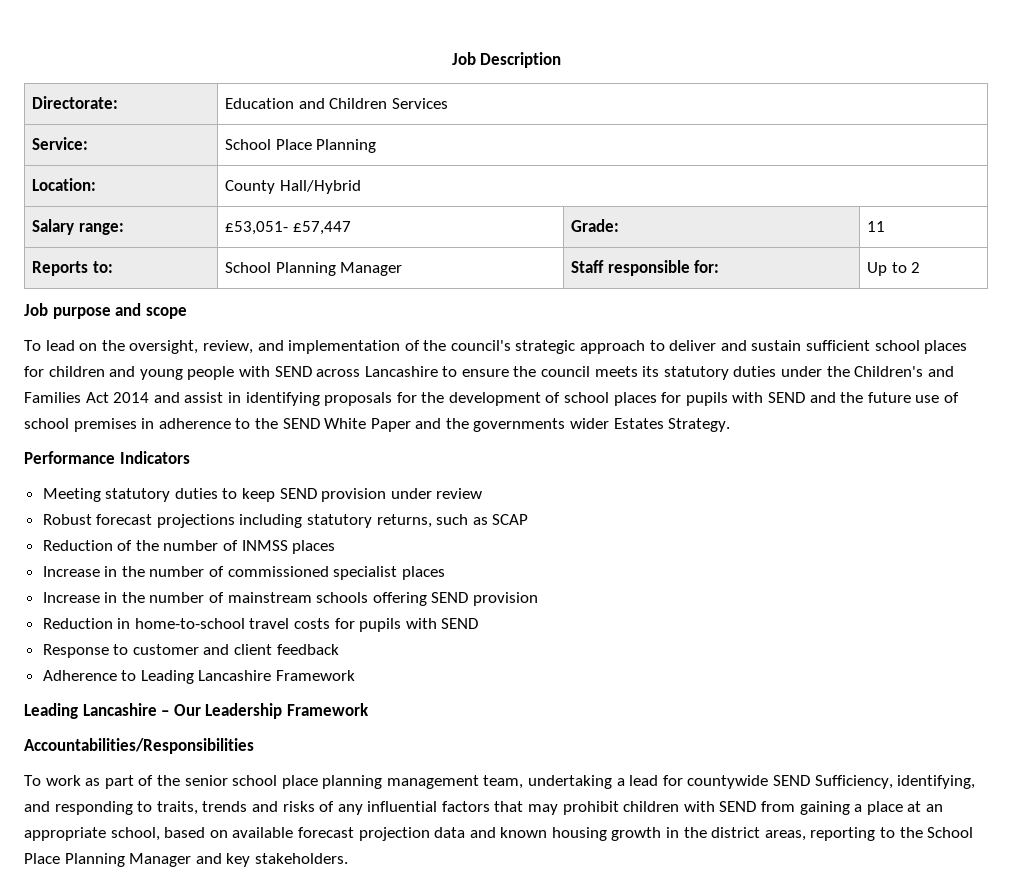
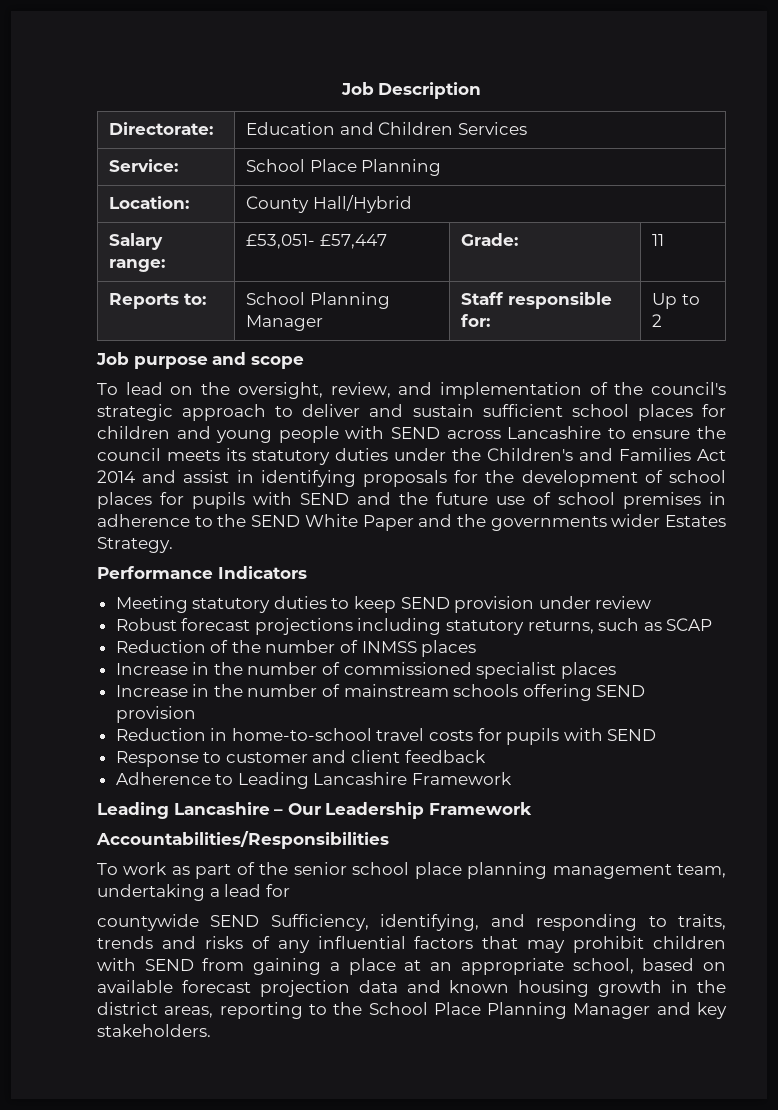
(683, 780) none -> (290, 890) //

